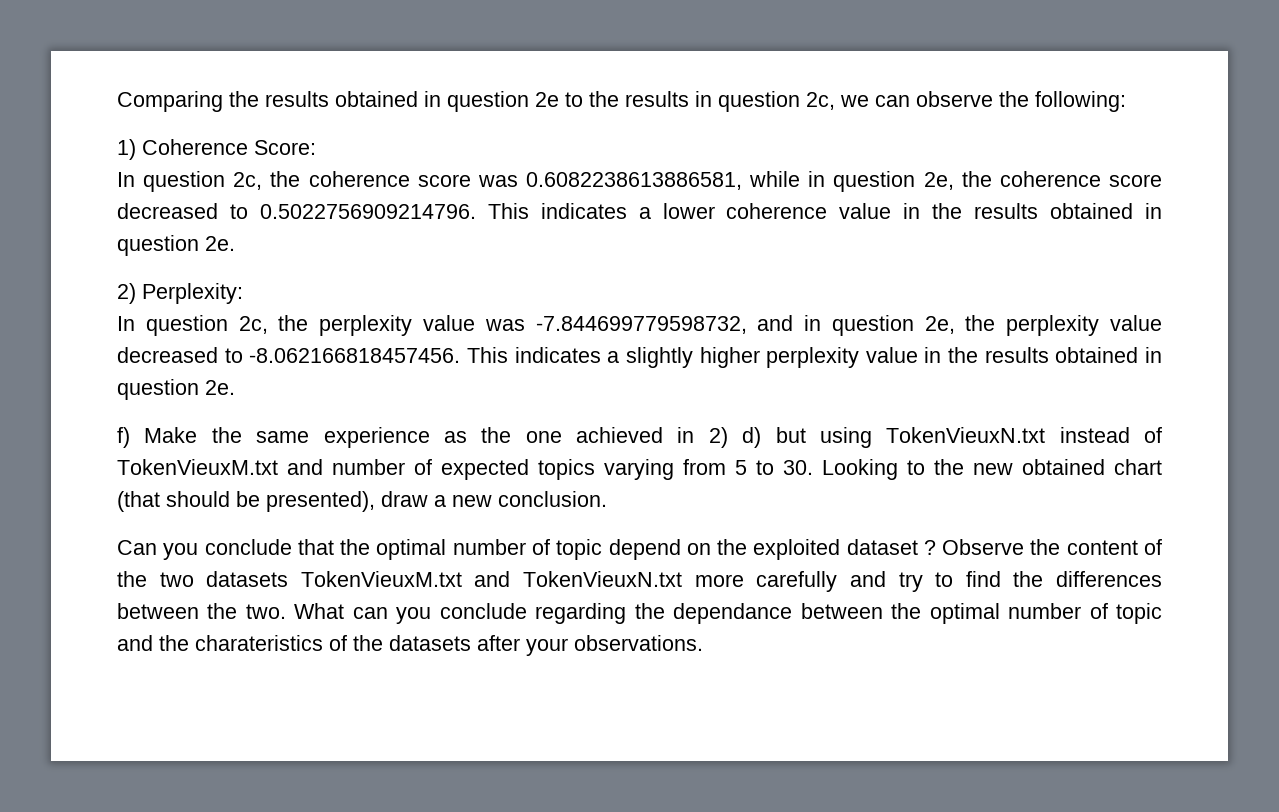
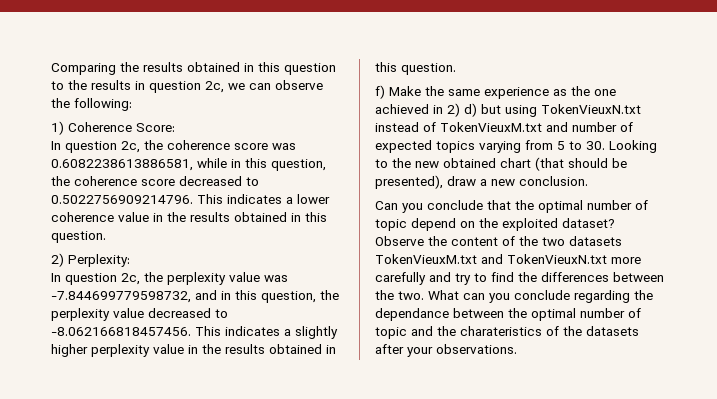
[447,91,559,112] question 2e -> [258,62,336,75] this question
[833,171,954,192] question 2e, -> [245,158,326,171] this question,
[117,235,235,256] question 2e. -> [305,212,327,222] [51,231,106,243] this question.
[831,315,955,336] question 2e, -> [235,290,316,303] this question,
[117,379,235,400] question 2e. -> [375,62,456,75] this question.
[846,539,936,555] dataset ? -> [562,218,615,228] dataset?

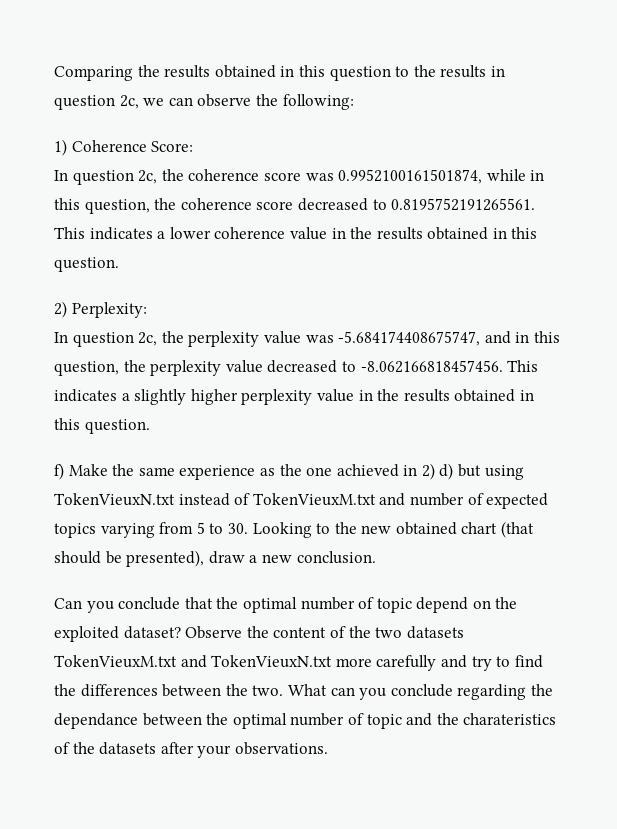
[51,159,193,171] 0.6082238613886581, -> [338,169,483,184] 0.9952100161501874,
[51,195,193,204] 0.5022756909214796. -> [391,198,536,211] 0.8195752191265561.
[51,291,191,303] -7.844699779598732, -> [338,331,481,346] -5.684174408675747,

